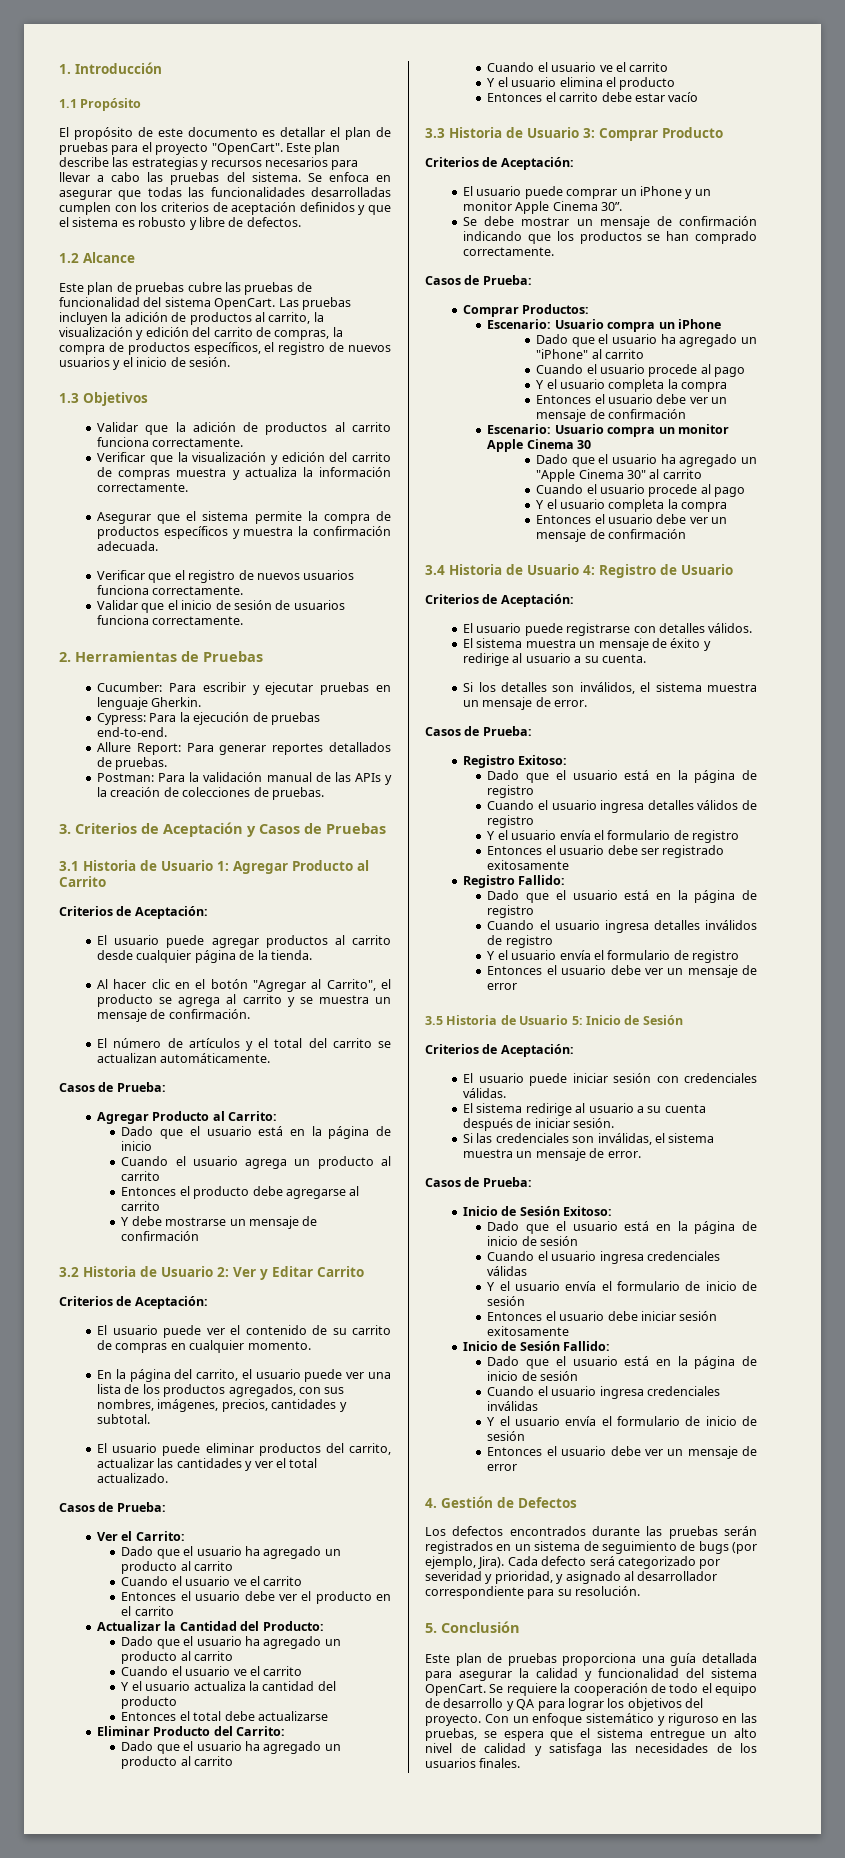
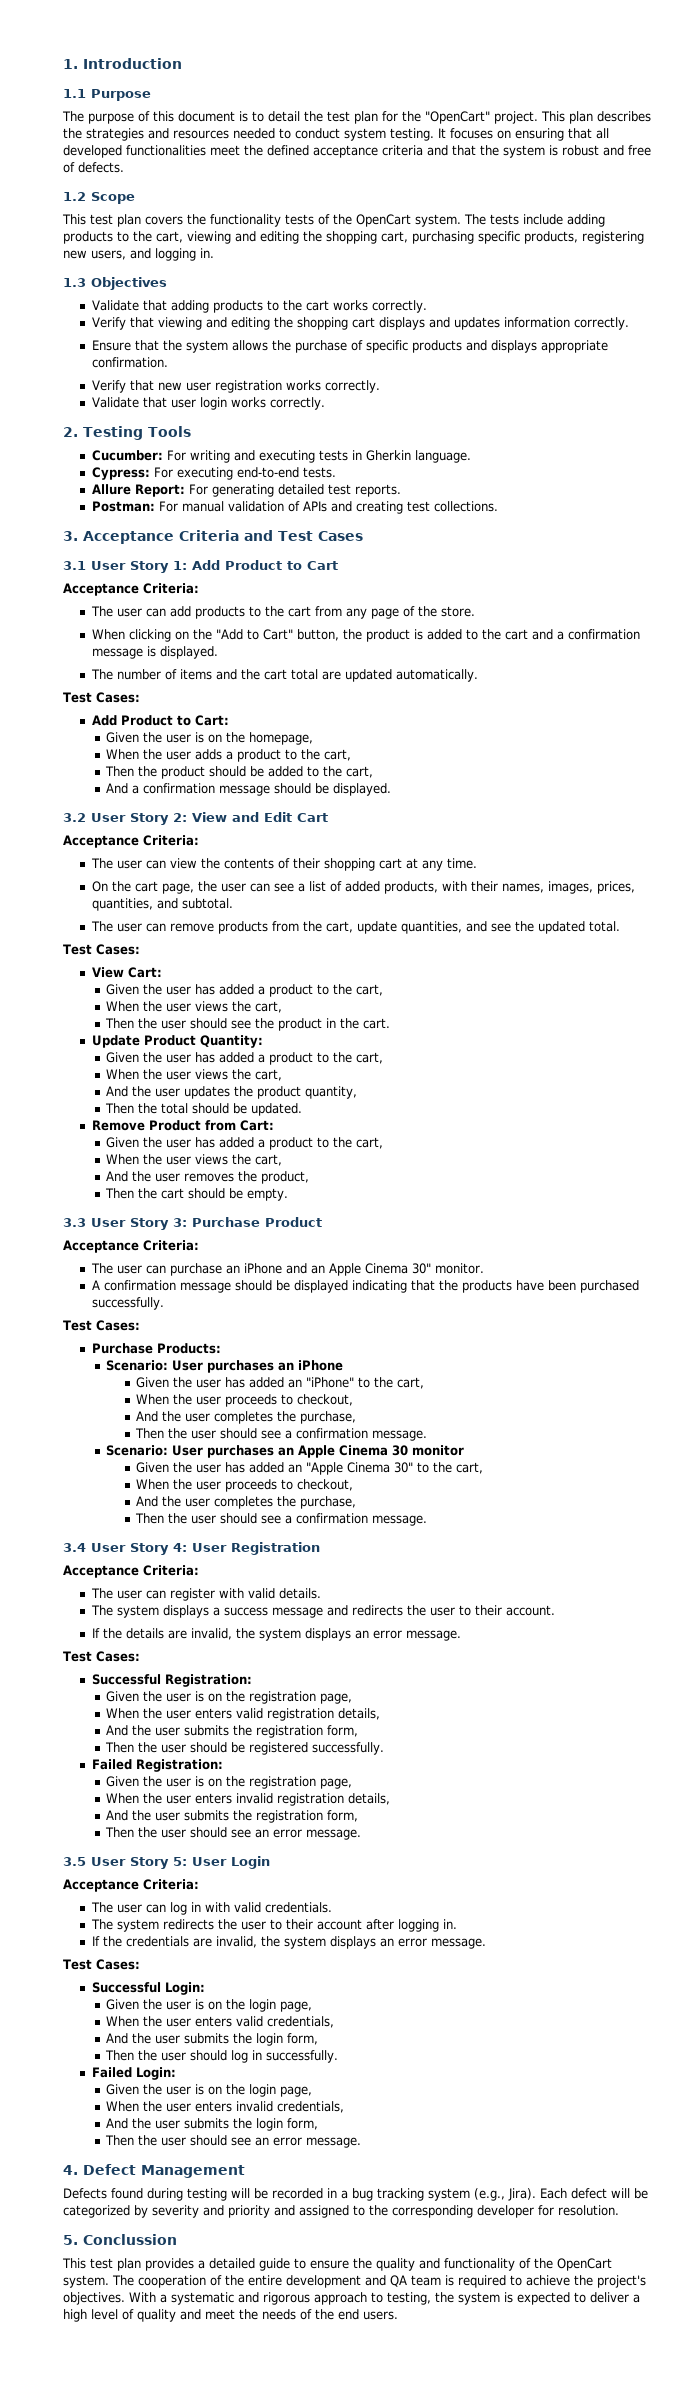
[75,62,162,74] Introducción -> [83,58,182,69] Introduction
[80,98,142,111] [59,127,392,140] [59,142,341,155] [59,157,359,170] [59,172,391,185] [59,187,391,200] [59,202,391,215] [59,217,301,230] [59,252,135,263] [59,282,312,295] [59,297,351,310] [59,312,324,325] [59,327,343,340] [59,342,391,355] [59,357,230,370] [59,392,148,406] [97,422,391,435] [97,437,244,447] [97,452,391,465] [97,467,391,480] [97,483,189,492] [97,511,391,524] [97,526,391,539] [97,541,159,551] [97,570,355,583] [97,585,244,595] [97,600,345,613] [97,615,244,625] [59,651,263,662] [97,682,391,695] [97,697,202,710] [97,712,320,725] [97,727,168,737] [97,742,391,755] [97,757,168,770] [97,772,392,785] [97,787,324,800] [59,822,386,837] [59,860,369,874] [59,876,106,887] [59,906,208,919] [97,935,391,948] [97,950,312,963] [97,979,391,992] [97,994,391,1007] [97,1009,250,1022] [97,1038,391,1051] [97,1053,271,1063] [59,1082,166,1092] [97,1111,278,1124] [121,1126,392,1139] [121,1141,153,1151] [121,1156,391,1169] [121,1171,161,1181] [121,1186,360,1199] [121,1201,161,1211] [121,1216,318,1229] [121,1231,200,1241] [59,1266,364,1280] [59,1296,208,1309] [97,1325,391,1338] [97,1340,311,1353] [97,1369,391,1382] [97,1384,345,1397] [97,1399,347,1412] [97,1414,151,1424] [97,1443,391,1456] [97,1458,318,1471] [97,1473,169,1483] [59,1502,166,1512] [97,1531,185,1541] [121,1546,341,1559] [121,1561,234,1574] [121,1576,303,1586] [121,1591,391,1604] [121,1606,174,1616] [97,1621,324,1631] [121,1636,341,1649] [121,1651,234,1664] [121,1666,303,1676] [121,1681,336,1691] [121,1696,178,1709] [121,1711,328,1721] [97,1726,286,1736] [121,1741,341,1754] [121,1756,234,1769] [487,62,669,72] [487,77,676,90] [487,92,699,102] [425,127,723,141] [425,157,574,170] [463,186,711,199] [463,201,623,214] [463,216,757,229] [463,231,757,244] [463,247,555,256] [425,275,532,285] [463,304,590,317] [487,319,721,332] [536,334,757,347] [536,349,644,359] [536,364,746,377] [536,379,728,392] [536,394,728,404] [536,409,686,422] [487,424,729,437] [487,439,592,452] [536,454,757,467] [536,469,702,482] [536,484,746,497] [536,499,728,512] [536,514,728,524] [536,529,686,542] [425,564,733,578] [425,594,574,607] [463,623,753,636] [463,638,711,651] [463,653,646,666] [463,682,757,694] [463,697,588,710] [425,726,532,736] [463,755,568,768] [487,770,757,783] [487,785,535,798] [487,800,757,813] [487,815,535,828] [487,830,740,843] [487,845,725,858] [487,860,570,870] [463,875,566,888] [487,890,757,903] [487,905,535,918] [487,920,757,933] [487,935,553,948] [487,950,740,963] [487,965,757,978] [487,983,518,990] Propósito // El propósito de este documento es detallar el plan de pruebas para el proyecto "OpenCart". Este plan describe las estrategias y recursos necesarios para llevar a cabo las pruebas del sistema. Se enfoca en asegurar que todas las funcionalidades desarrolladas cumplen con los criterios de aceptación definidos y que el sistema es robusto y libre de defectos. // 1.2 Alcance // Este plan de pruebas cubre las pruebas de funcionalidad del sistema OpenCart. Las pruebas incluyen la adición de productos al carrito, la visualización y edición del carrito de compras, la compra de productos específicos, el registro de nuevos usuarios y el inicio de sesión. // 1.3 Objetivos // Validar que la adición de productos al carrito funciona correctamente. // Verificar que la visualización y edición del carrito de compras muestra y actualiza la información correctamente. // Asegurar que el sistema permite la compra de productos específicos y muestra la confirmación adecuada. // Verificar que el registro de nuevos usuarios funciona correctamente. // Validar que el inicio de sesión de usuarios funciona correctamente. // 2. Herramientas de Pruebas // Cucumber: Para escribir y ejecutar pruebas en lenguaje Gherkin. // Cypress: Para la ejecución de pruebas end-to-end. // Allure Report: Para generar reportes detallados de pruebas. // Postman: Para la validación manual de las APIs y la creación de colecciones de pruebas. // 3. Criterios de Aceptación y Casos de Pruebas // 3.1 Historia de Usuario 1: Agregar Producto al Carrito // Criterios de Aceptación: // El usuario puede agregar productos al carrito desde cualquier página de la tienda. // Al hacer clic en el botón "Agregar al Carrito", el producto se agrega al carrito y se muestra un mensaje de confirmación. // El número de artículos y el total del carrito se actualizan automáticamente. // Casos de Prueba: // Agregar Producto al Carrito: // Dado que el usuario está en la página de inicio // Cuando el usuario agrega un producto al carrito // Entonces el producto debe agregarse al carrito // Y debe mostrarse un mensaje de confirmación // 3.2 Historia de Usuario 2: Ver y Editar Carrito // Criterios de Aceptación: // El usuario puede ver el contenido de su carrito de compras en cualquier momento. // En la página del carrito, el usuario puede ver una lista de los productos agregados, con sus nombres, imágenes, precios, cantidades y subtotal. // El usuario puede eliminar productos del carrito, actualizar las cantidades y ver el total actualizado. // Casos de Prueba: // Ver el Carrito: // Dado que el usuario ha agregado un producto al carrito // Cuando el usuario ve el carrito // Entonces el usuario debe ver el producto en el carrito // Actualizar la Cantidad del Producto: // Dado que el usuario ha agregado un producto al carrito // Cuando el usuario ve el carrito // Y el usuario actualiza la cantidad del producto // Entonces el total debe actualizarse // Eliminar Producto del Carrito: // Dado que el usuario ha agregado un producto al carrito // Cuando el usuario ve el carrito // Y el usuario elimina el producto // Entonces el carrito debe estar vacío // 3.3 Historia de Usuario 3: Comprar Producto // Criterios de Aceptación: // El usuario puede comprar un iPhone y un monitor Apple Cinema 30”. // Se debe mostrar un mensaje de confirmación indicando que los productos se han comprado correctamente. // Casos de Prueba: // Comprar Productos: // Escenario: Usuario compra un iPhone // Dado que el usuario ha agregado un "iPhone" al carrito // Cuando el usuario procede al pago // Y el usuario completa la compra // Entonces el usuario debe ver un mensaje de confirmación // Escenario: Usuario compra un monitor Apple Cinema 30 // Dado que el usuario ha agregado un "Apple Cinema 30" al carrito // Cuando el usuario procede al pago // Y el usuario completa la compra // Entonces el usuario debe ver un mensaje de confirmación // 3.4 Historia de Usuario 4: Registro de Usuario // Criterios de Aceptación: // El usuario puede registrarse con detalles válidos. // El sistema muestra un mensaje de éxito y redirige al usuario a su cuenta. // Si los detalles son inválidos, el sistema muestra un mensaje de error. // Casos de Prueba: // Registro Exitoso: // Dado que el usuario está en la página de registro // Cuando el usuario ingresa detalles válidos de registro // Y el usuario envía el formulario de registro // Entonces el usuario debe ser registrado exitosamente // Registro Fallido: // Dado que el usuario está en la página de registro // Cuando el usuario ingresa detalles inválidos de registro // Y el usuario envía el formulario de registro // Entonces el usuario debe ver un mensaje de error -> [91,89,151,101] [62,111,651,124] [63,128,609,141] [63,145,651,158] [63,162,124,173] [63,192,135,204] [62,214,605,227] [63,231,644,244] [63,248,214,261] [63,277,167,290] [91,300,427,313] [91,317,629,330] [91,340,608,353] [91,357,168,368] [91,380,380,393] [91,397,325,410] [63,426,191,440] [91,450,471,463] [91,467,336,480] [91,484,401,497] [91,501,498,514] [63,530,363,544] [63,560,338,573] [63,583,199,596] [90,606,475,619] [91,629,640,642] [91,646,218,659] [90,669,478,682] [63,692,140,703] [91,715,229,726] [106,732,314,745] [106,749,352,762] [105,766,374,779] [106,783,392,796] [63,812,328,825] [63,835,199,848] [90,858,477,871] [91,881,635,894] [91,898,233,911] [90,921,620,934] [63,944,140,955] [91,967,162,978] [106,984,384,997] [106,1001,283,1013] [105,1018,391,1031] [91,1035,263,1048] [106,1052,384,1065] [106,1069,283,1081] [106,1086,358,1099] [105,1103,303,1116] [91,1120,274,1131] [106,1137,384,1150] [106,1154,283,1166] [106,1171,310,1184] [105,1188,289,1201] [63,1217,322,1230] [63,1240,199,1253] [90,1263,484,1276] [91,1280,639,1293] [91,1297,164,1310] [63,1320,140,1331] [91,1343,221,1354] [106,1360,344,1373] [136,1377,425,1389] [136,1394,354,1407] [136,1411,357,1424] [135,1428,428,1441] [106,1445,465,1458] [136,1462,484,1475] [136,1479,354,1492] [136,1496,357,1509] [135,1513,428,1526] [63,1542,320,1555] [63,1565,199,1578] [90,1588,321,1601] [90,1605,555,1618] [91,1628,461,1641] [63,1651,140,1662] [91,1674,252,1687] [106,1691,353,1704] [106,1708,381,1721] [106,1725,359,1738] [105,1742,385,1755] [91,1759,223,1772] [106,1776,353,1789] [106,1793,391,1806] [106,1810,359,1823] [105,1827,362,1840] Purpose // The purpose of this document is to detail the test plan for the "OpenCart" project. This plan describes the strategies and resources needed to conduct system testing. It focuses on ensuring that all developed functionalities meet the defined acceptance criteria and that the system is robust and free of defects. // 1.2 Scope // This test plan covers the functionality tests of the OpenCart system. The tests include adding products to the cart, viewing and editing the shopping cart, purchasing specific products, registering new users, and logging in. // 1.3 Objectives // Validate that adding products to the cart works correctly. // Verify that viewing and editing the shopping cart displays and updates information correctly. // Ensure that the system allows the purchase of specific products and displays appropriate confirmation. // Verify that new user registration works correctly. // Validate that user login works correctly. // 2. Testing Tools // Cucumber: For writing and executing tests in Gherkin language. // Cypress: For executing end-to-end tests. // Allure Report: For generating detailed test reports. // Postman: For manual validation of APIs and creating test collections. // 3. Acceptance Criteria and Test Cases // 3.1 User Story 1: Add Product to Cart // Acceptance Criteria: // The user can add products to the cart from any page of the store. // When clicking on the "Add to Cart" button, the product is added to the cart and a confirmation message is displayed. // The number of items and the cart total are updated automatically. // Test Cases: // Add Product to Cart: // Given the user is on the homepage, // When the user adds a product to the cart, // Then the product should be added to the cart, // And a confirmation message should be displayed. // 3.2 User Story 2: View and Edit Cart // Acceptance Criteria: // The user can view the contents of their shopping cart at any time. // On the cart page, the user can see a list of added products, with their names, images, prices, quantities, and subtotal. // The user can remove products from the cart, update quantities, and see the updated total. // Test Cases: // View Cart: // Given the user has added a product to the cart, // When the user views the cart, // Then the user should see the product in the cart. // Update Product Quantity: // Given the user has added a product to the cart, // When the user views the cart, // And the user updates the product quantity, // Then the total should be updated. // Remove Product from Cart: // Given the user has added a product to the cart, // When the user views the cart, // And the user removes the product, // Then the cart should be empty. // 3.3 User Story 3: Purchase Product // Acceptance Criteria: // The user can purchase an iPhone and an Apple Cinema 30" monitor. // A confirmation message should be displayed indicating that the products have been purchased successfully. // Test Cases: // Purchase Products: // Scenario: User purchases an iPhone // Given the user has added an "iPhone" to the cart, // When the user proceeds to checkout, // And the user completes the purchase, // Then the user should see a confirmation message. // Scenario: User purchases an Apple Cinema 30 monitor // Given the user has added an "Apple Cinema 30" to the cart, // When the user proceeds to checkout, // And the user completes the purchase, // Then the user should see a confirmation message. // 3.4 User Story 4: User Registration // Acceptance Criteria: // The user can register with valid details. // The system displays a success message and redirects the user to their account. // If the details are invalid, the system displays an error message. // Test Cases: // Successful Registration: // Given the user is on the registration page, // When the user enters valid registration details, // And the user submits the registration form, // Then the user should be registered successfully. // Failed Registration: // Given the user is on the registration page, // When the user enters invalid registration details, // And the user submits the registration form, // Then the user should see an error message.
[446,1015,683,1025] [425,1044,574,1057] [463,1073,757,1086] [463,1088,507,1098] [463,1103,706,1116] [463,1118,615,1131] [463,1133,715,1145] [463,1148,641,1161] [425,1177,532,1187] [463,1206,613,1216] [487,1221,757,1234] [487,1236,579,1246] [487,1251,720,1264] [487,1266,528,1276] [487,1281,757,1291] [487,1296,526,1306] [487,1311,718,1321] [487,1326,570,1336] [463,1341,611,1351] [487,1356,757,1369] [487,1371,579,1381] [487,1386,720,1399] [487,1401,539,1411] [487,1416,757,1426] [487,1431,526,1441] [487,1446,757,1459] [487,1464,518,1471] Historia de Usuario 5: Inicio de Sesión // Criterios de Aceptación: // El usuario puede iniciar sesión con credenciales válidas. // El sistema redirige al usuario a su cuenta después de iniciar sesión. // Si las credenciales son inválidas, el sistema muestra un mensaje de error. // Casos de Prueba: // Inicio de Sesión Exitoso: // Dado que el usuario está en la página de inicio de sesión // Cuando el usuario ingresa credenciales válidas // Y el usuario envía el formulario de inicio de sesión // Entonces el usuario debe iniciar sesión exitosamente // Inicio de Sesión Fallido: // Dado que el usuario está en la página de inicio de sesión // Cuando el usuario ingresa credenciales inválidas // Y el usuario envía el formulario de inicio de sesión // Entonces el usuario debe ver un mensaje de error -> [91,1856,270,1869] [63,1879,199,1892] [90,1902,332,1915] [90,1919,457,1932] [91,1936,486,1949] [63,1959,140,1970] [91,1982,205,1995] [106,1999,313,2012] [106,2016,335,2028] [106,2033,319,2046] [105,2050,339,2063] [91,2067,176,2080] [106,2084,313,2097] [106,2101,345,2113] [106,2118,319,2131] [105,2135,362,2148] User Story 5: User Login // Acceptance Criteria: // The user can log in with valid credentials. // The system redirects the user to their account after logging in. // If the credentials are invalid, the system displays an error message. // Test Cases: // Successful Login: // Given the user is on the login page, // When the user enters valid credentials, // And the user submits the login form, // Then the user should log in successfully. // Failed Login: // Given the user is on the login page, // When the user enters invalid credentials, // And the user submits the login form, // Then the user should see an error message.
[441,1496,577,1508] [425,1526,757,1539] [425,1541,757,1554] [425,1556,721,1569] [425,1571,718,1584] [425,1586,641,1599] [425,1621,520,1633] [425,1653,757,1666] [425,1668,757,1681] [425,1683,757,1696] [425,1698,703,1711] [425,1713,757,1726] [425,1728,757,1741] [425,1743,757,1756] [425,1758,521,1768] Gestión de Defectos // Los defectos encontrados durante las pruebas serán registrados en un sistema de seguimiento de bugs (por ejemplo, Jira). Cada defecto será categorizado por severidad y prioridad, y asignado al desarrollador correspondiente para su resolución. // 5. Conclusión // Este plan de pruebas proporciona una guía detallada para asegurar la calidad y funcionalidad del sistema OpenCart. Se requiere la cooperación de todo el equipo de desarrollo y QA para lograr los objetivos del proyecto. Con un enfoque sistemático y riguroso en las pruebas, se espera que el sistema entregue un alto nivel de calidad y satisfaga las necesidades de los usuarios finales. -> [83,2164,245,2178] [63,2188,648,2201] [63,2205,619,2218] [63,2234,177,2245] [62,2258,612,2271] [63,2275,646,2288] [63,2292,640,2305] [63,2309,398,2322] Defect Management // Defects found during testing will be recorded in a bug tracking system (e.g., Jira). Each defect will be categorized by severity and priority and assigned to the corresponding developer for resolution. // 5. Conclussion // This test plan provides a detailed guide to ensure the quality and functionality of the OpenCart system. The cooperation of the entire development and QA team is required to achieve the project's objectives. With a systematic and rigorous approach to testing, the system is expected to deliver a high level of quality and meet the needs of the end users.

